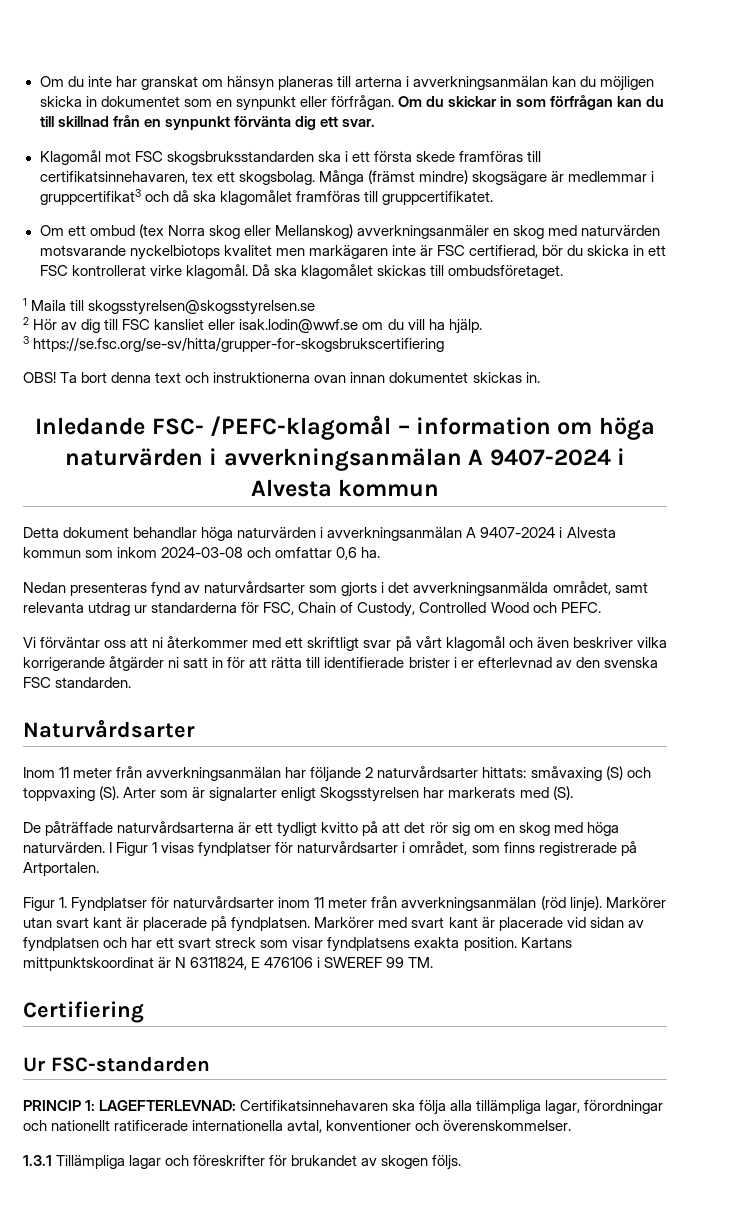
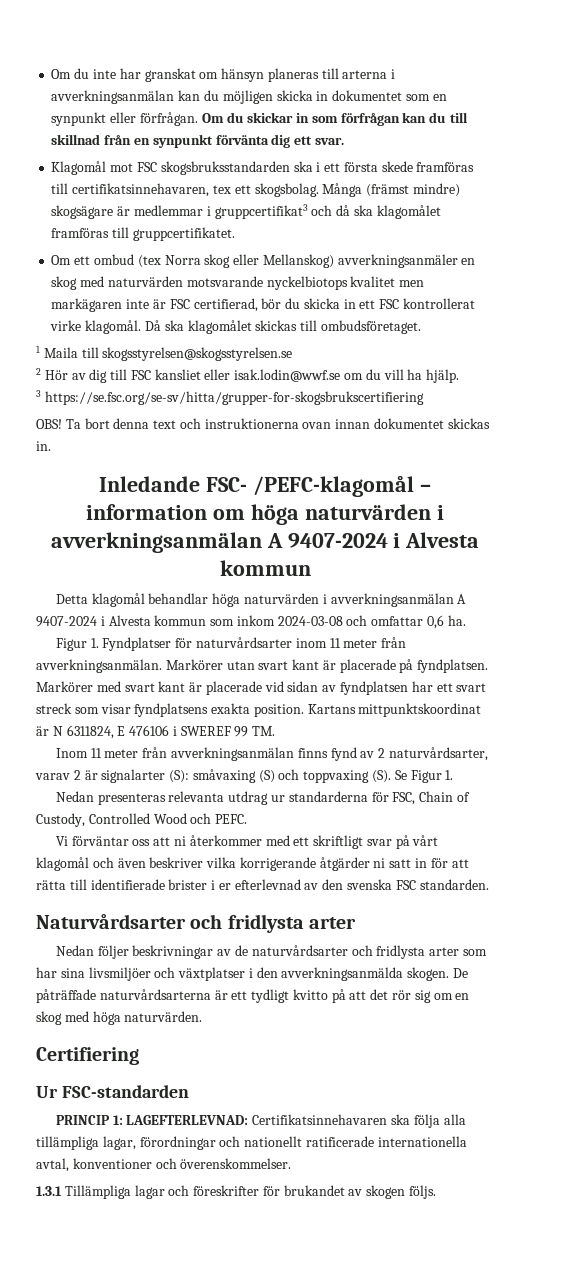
[63,527,130,538] dokument -> [91,593,145,607] klagomål
[23,581,648,597] Nedan presenteras fynd av naturvårdsarter som gjorts i det avverkningsanmälda området, samt -> [55,637,407,651] [36,659,489,673] [36,681,487,695] [36,703,482,717] [36,725,276,739] [55,747,488,761] [35,769,454,783] [55,791,166,805] Figur 1. Fyndplatser för naturvårdsarter inom 11 meter från avverkningsanmälan. Markörer utan svart kant är placerade på fyndplatsen. Markörer med svart kant är placerade vid sidan av fyndplatsen har ett svart streck som visar fyndplatsens exakta position. Kartans mittpunktskoordinat är N 6311824, E 476106 i SWEREF 99 TM. // Inom 11 meter från avverkningsanmälan finns fynd av 2 naturvårdsarter, varav 2 är signalarter (S): småvaxing (S) och toppvaxing (S). Se Figur 1. // Nedan presenteras
[23,766,651,782] [23,786,573,802] // Inom 11 meter från avverkningsanmälan har följande 2 naturvårdsarter hittats: småvaxing (S) och toppvaxing (S). Arter som är signalarter enligt Skogsstyrelsen har markerats med (S). // -> [190,914,356,933] [55,945,487,959] [36,967,450,981] och fridlysta arter // Nedan följer beskrivningar av de naturvårdsarter och fridlysta arter som har sina livsmiljöer och växtplatser i den avverkningsanmälda skogen.
[109,841,637,857] [23,862,99,876] [23,896,666,912] [23,916,644,932] [23,937,572,952] [23,957,434,971] I Figur 1 visas fyndplatser för naturvårdsarter i området, som finns registrerade på Artportalen. // Figur 1. Fyndplatser för naturvårdsarter inom 11 meter från avverkningsanmälan (röd linje). Markörer utan svart kant är placerade på fyndplatsen. Markörer med svart kant är placerade vid sidan av fyndplatsen och har ett svart streck som visar fyndplatsens exakta position. Kartans mittpunktskoordinat är N 6311824, E 476106 i SWEREF 99 TM. -> (203, 1016) none

